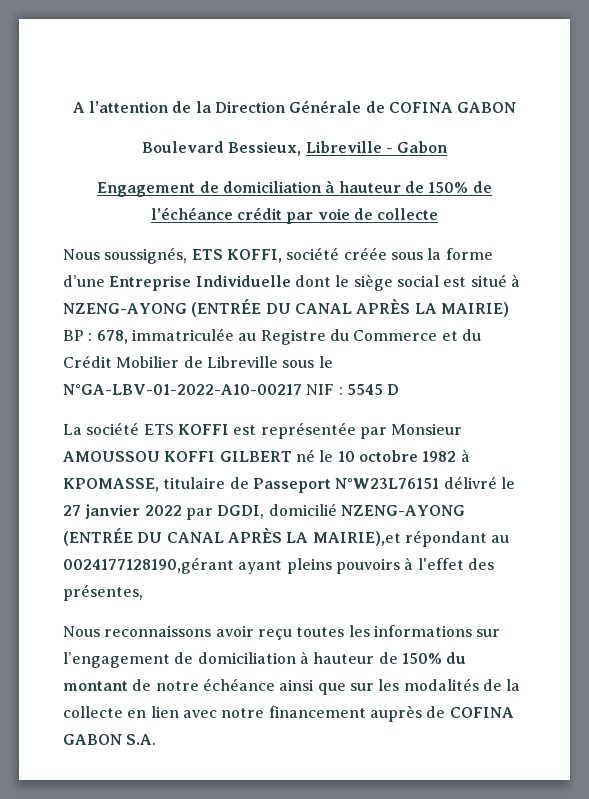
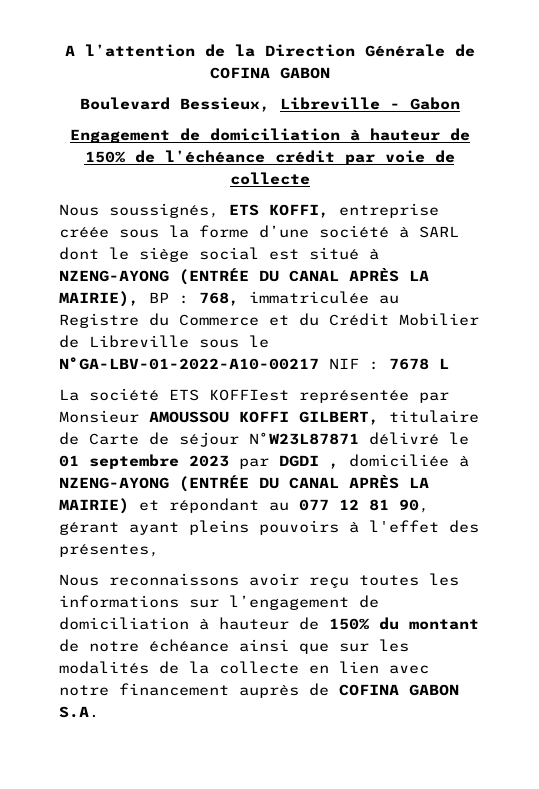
[286,247,340,260] société -> [339,203,439,218] entreprise
[109,275,291,291] Entreprise Individuelle -> [319,225,459,238] société à SARL
[440,302,509,317] MAIRIE) -> [59,291,139,307] MAIRIE),
[96,330,128,344] 678, -> [199,292,239,306] 768,
[346,384,400,395] 5545 D -> [389,358,449,370] 7678 L
[177,424,257,435] KOFFI est -> [209,389,289,401] KOFFIest
[219,449,470,462] [63,476,515,493] [63,503,465,520] [63,528,510,547] [63,557,234,574] GILBERT né le 10 octobre 1982 à KPOMASSE, titulaire de Passeport N°W23L76151 délivré le 27 janvier 2022 par DGDI, domicilié NZENG-AYONG (ENTRÉE DU CANAL APRÈS LA MAIRIE),et répondant au 0024177128190,gérant -> [299,410,479,425] [59,432,469,447] [59,454,469,469] [59,474,429,492] [59,498,429,514] [59,522,119,535] GILBERT, titulaire de Carte de séjour N°W23L87871 délivré le 01 septembre 2023 par DGDI , domiciliée à NZENG-AYONG (ENTRÉE DU CANAL APRÈS LA MAIRIE) et répondant au 077 12 81 90, gérant

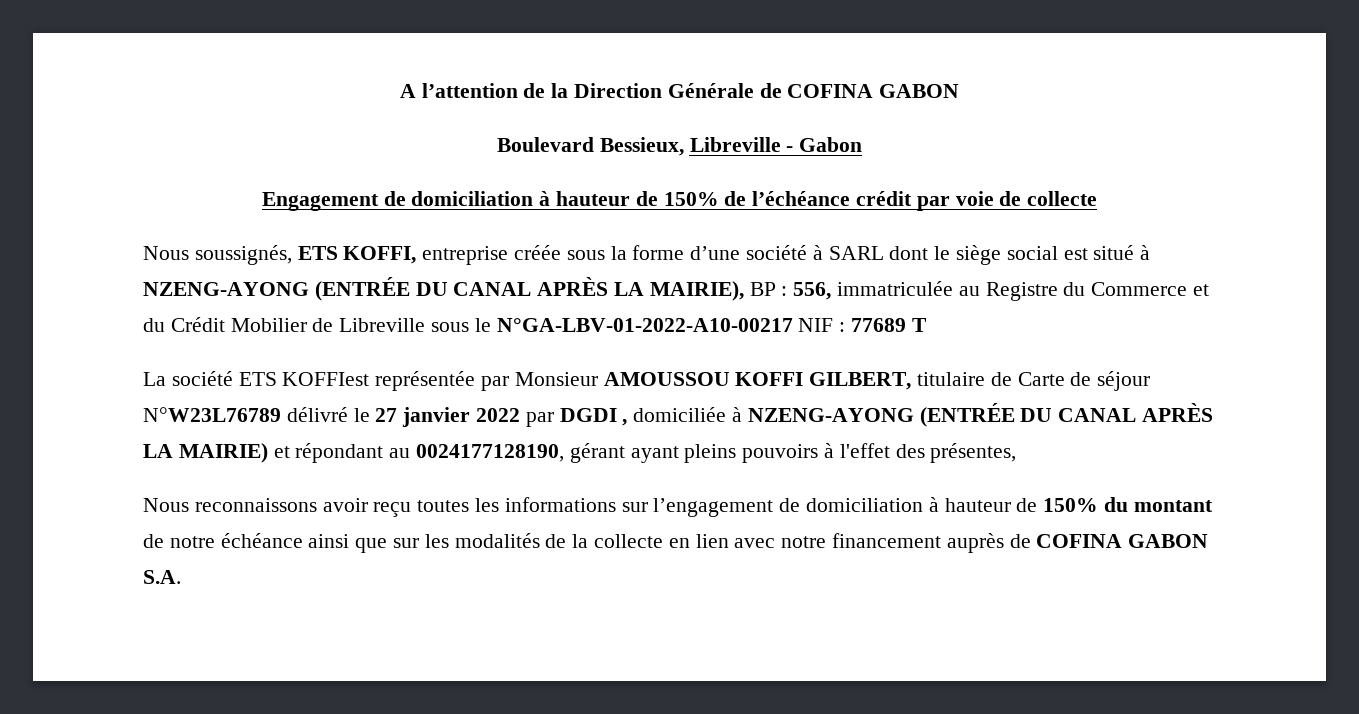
[199,292,239,306] 768, -> [793,282,832,300] 556,
[389,358,449,370] 7678 L -> [851,318,927,332] 77689 T
[249,432,359,445] N°W23L87871 -> [143,407,281,422] N°W23L76789
[59,454,229,469] 01 septembre 2023 -> [375,407,521,427] 27 janvier 2022
[299,499,429,513] 077 12 81 90, -> [416,444,565,462] 0024177128190,

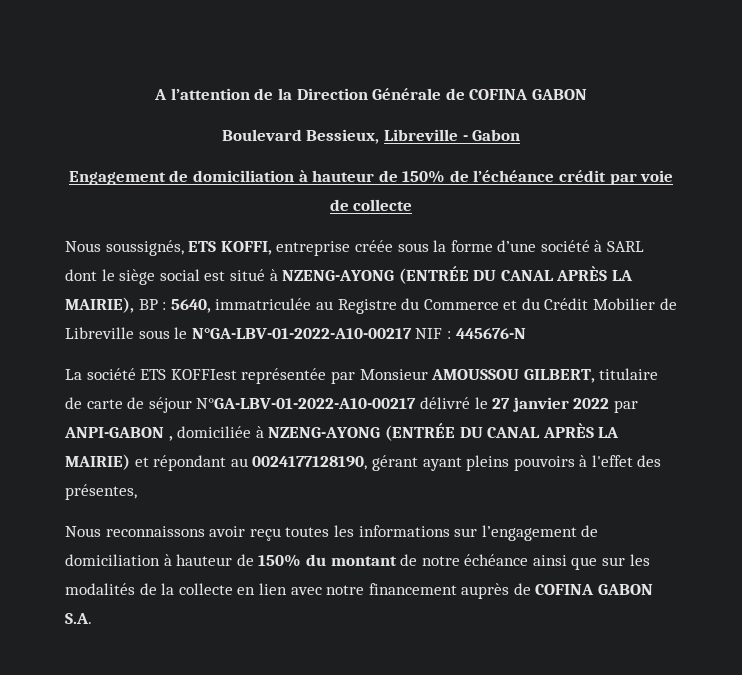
[793,282,832,300] 556, -> [170,299,211,313] 5640,
[851,318,927,332] 77689 T -> [455,328,526,339] 445676-N
[735,372,804,386] KOFFI -> (520, 374) none
[1017,372,1065,386] Carte -> [86,399,123,409] carte
[143,407,281,422] N°W23L76789 -> [196,398,417,409] N°GA-LBV-01-2022-A10-00217
[559,408,617,422] DGDI -> [64,427,164,438] ANPI-GABON

